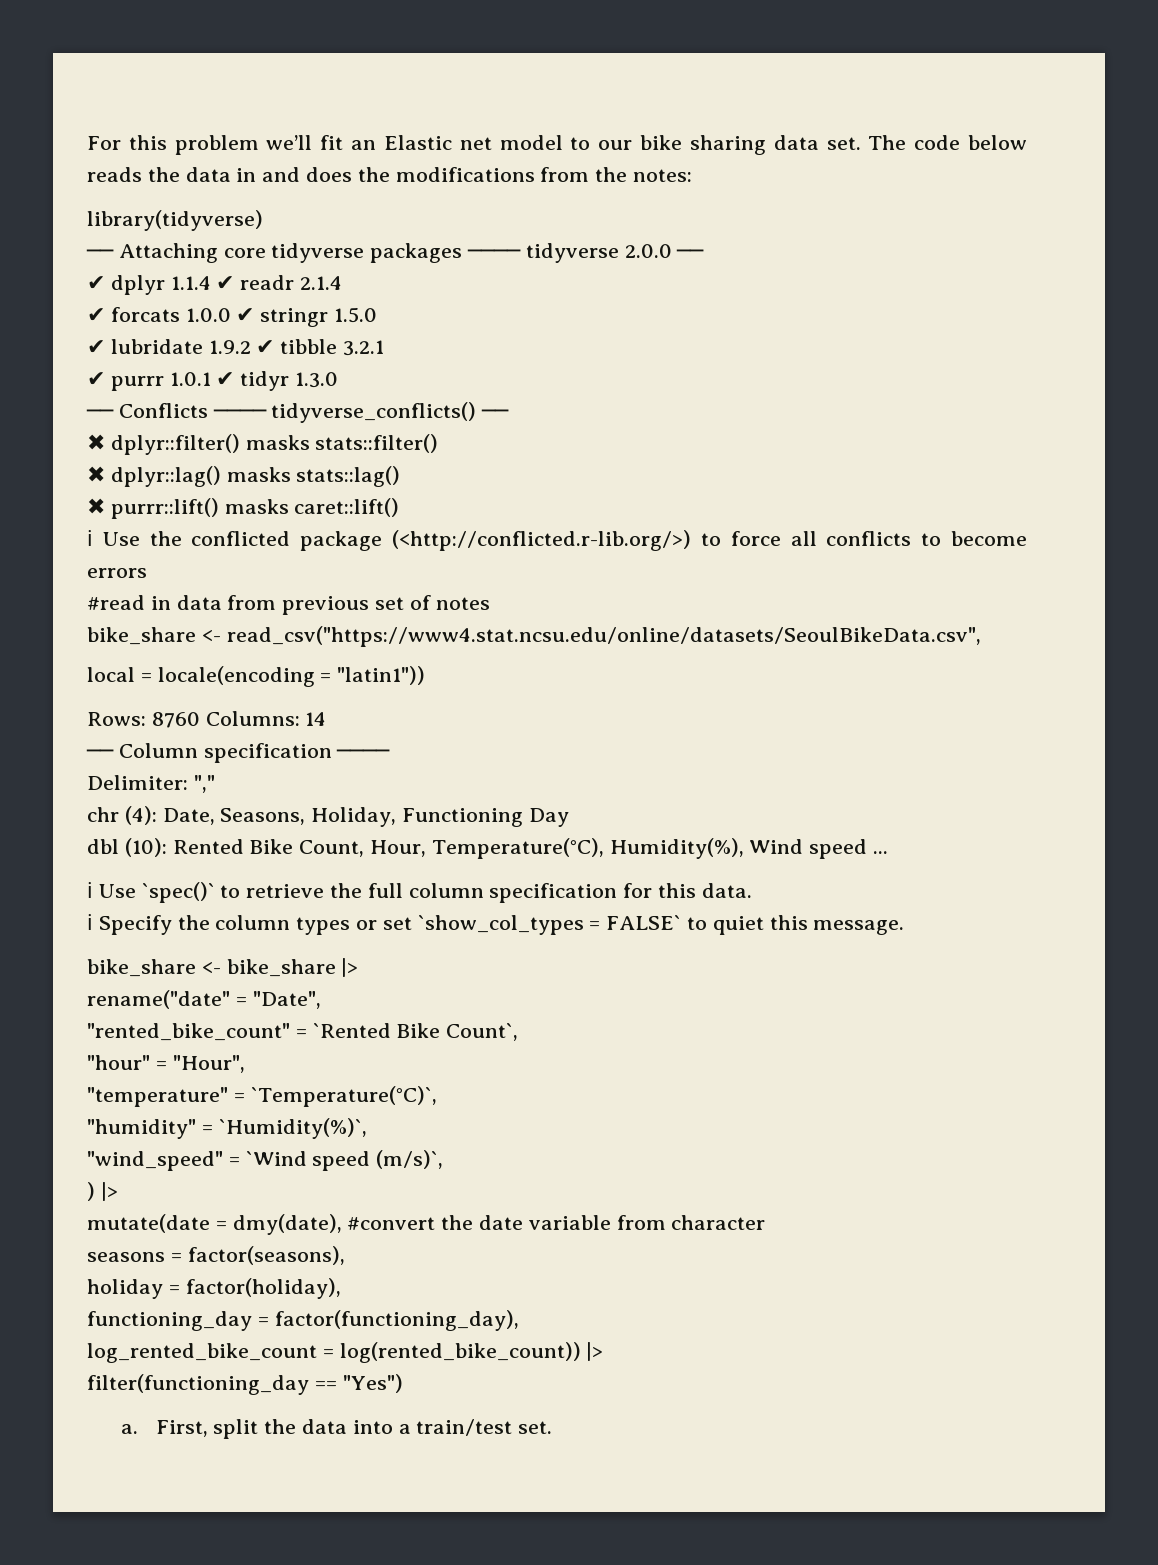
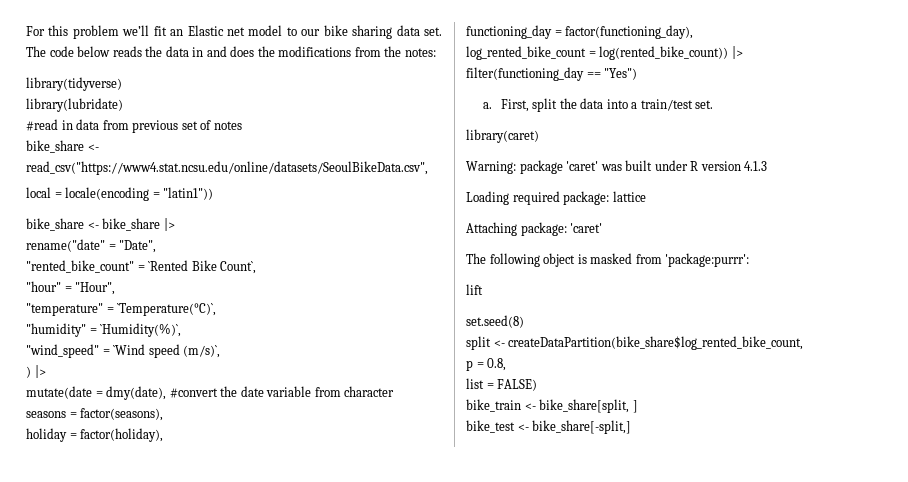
[86,243,705,263] [87,275,343,295] [87,307,378,327] [87,339,385,356] [87,371,339,391] [86,402,510,423] [87,434,439,455] [87,466,401,487] [87,498,400,519] [87,530,1027,551] [87,568,147,578] ── Attaching core tidyverse packages ──── tidyverse 2.0.0 ── // ✔ dplyr 1.1.4 ✔ readr 2.1.4 // ✔ forcats 1.0.0 ✔ stringr 1.5.0 // ✔ lubridate 1.9.2 ✔ tibble 3.2.1 // ✔ purrr 1.0.1 ✔ tidyr 1.3.0 // ── Conflicts ──── tidyverse_conflicts() ── // ✖ dplyr::filter() masks stats::filter() // ✖ dplyr::lag() masks stats::lag() // ✖ purrr::lift() masks caret::lift() // ℹ Use the conflicted package (<http://conflicted.r-lib.org/>) to force all conflicts to become errors -> [26,98,123,112] library(lubridate)
[87,711,327,728] [86,743,391,763] [87,775,215,793] [87,806,569,827] [87,838,889,859] [87,882,752,903] [87,914,905,935] // Rows: 8760 Columns: 14 // ── Column specification ──── // Delimiter: "," // chr (4): Date, Seasons, Holiday, Functioning Day // dbl (10): Rented Bike Count, Hour, Temperature(°C), Humidity(%), Wind speed ... // ℹ Use `spec()` to retrieve the full column specification for this data. // ℹ Specify the column types or set `show_col_types = FALSE` to quiet this message. -> (214, 193) none
(553, 1427) none -> [466,129,539,143] [466,160,768,174] [466,191,646,205] [466,222,603,236] [466,253,750,267] [466,284,483,295] [466,315,524,328] [466,336,804,350] [466,358,507,371] [466,378,538,391] [466,399,638,413] [466,420,632,434] // library(caret) // Warning: package 'caret' was built under R version 4.1.3 // Loading required package: lattice // Attaching package: 'caret' // The following object is masked from 'package:purrr': // lift // set.seed(8) // split <- createDataPartition(bike_share$log_rented_bike_count, // p = 0.8, // list = FALSE) // bike_train <- bike_share[split, ] // bike_test <- bike_share[-split,]

